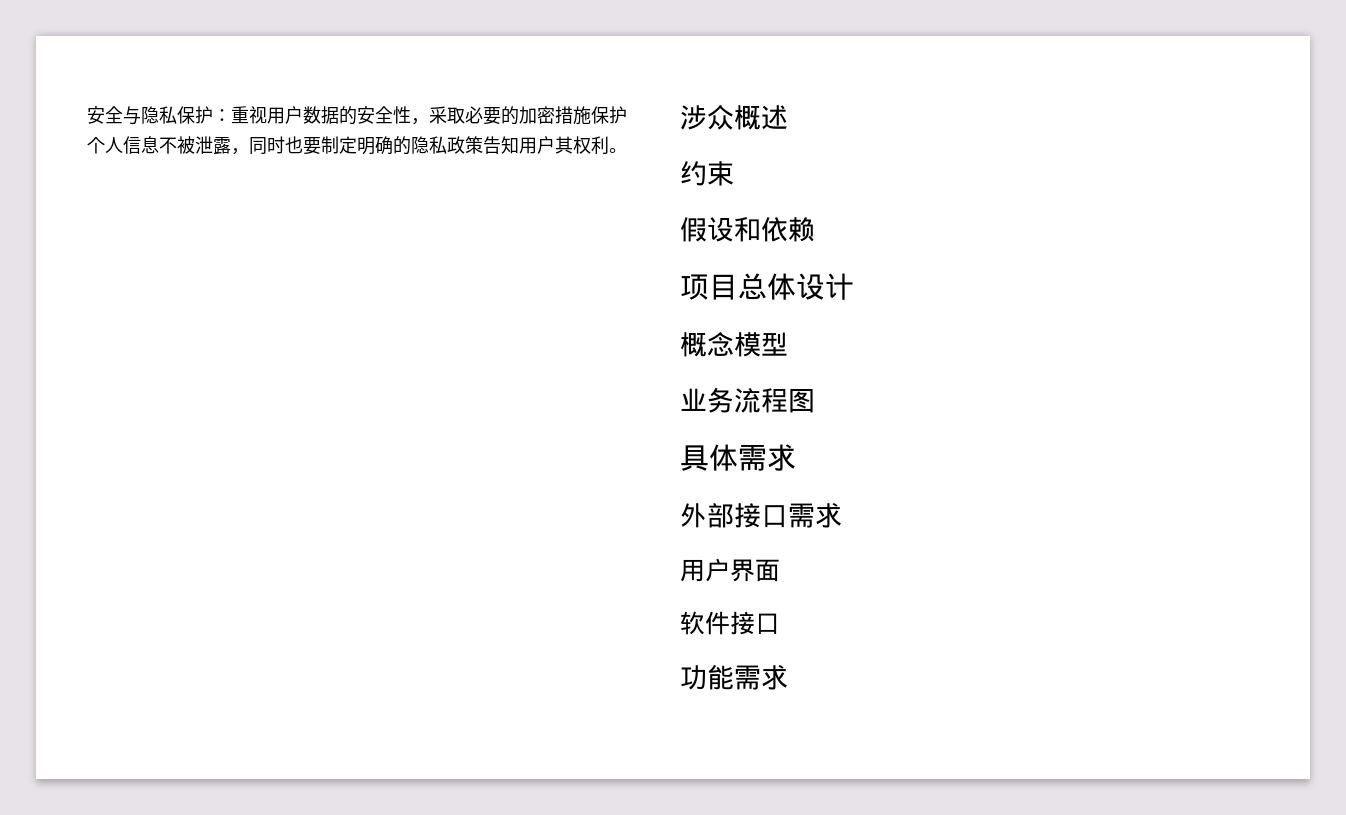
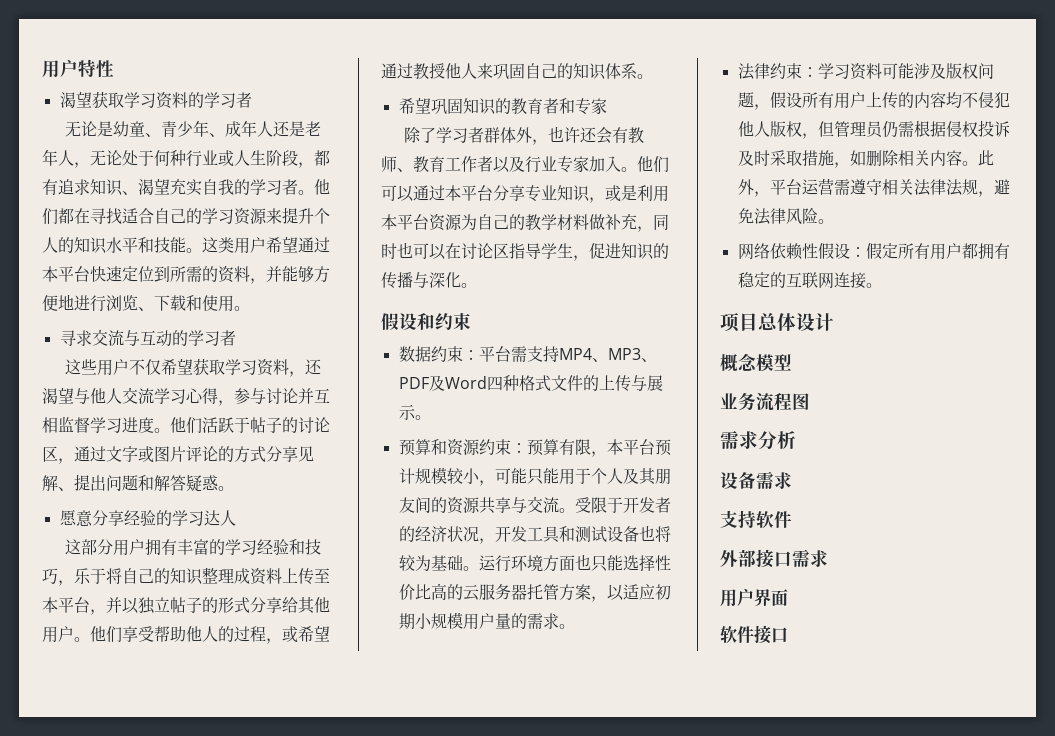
[87,106,627,125] [87,136,627,155] [680,105,788,130] [680,161,734,186] [680,217,815,242] 安全与隐私保护：重视用户数据的安全性，采取必要的加密措施保护个人信息不被泄露，同时也要制定明确的隐私政策告知用户其权利。 // 涉众概述 // 约束 // 假设和依赖 -> [42,59,114,78] [59,91,252,109] [64,120,321,137] [42,149,330,168] [42,178,330,196] [42,207,330,225] [42,236,330,254] [42,266,330,284] [42,294,250,312] [59,329,236,347] [64,358,322,377] [42,387,330,406] [42,416,330,434] [42,446,314,464] [42,474,234,492] [59,510,236,527] [64,539,321,556] [42,567,330,586] [42,597,330,615] [42,625,330,644] [381,63,653,80] [398,97,607,115] [403,126,644,145] [381,156,669,173] [381,185,669,203] [381,214,669,232] [381,242,669,261] [381,272,477,289] [381,313,471,330] [398,346,657,362] [398,375,663,392] [398,404,431,420] [398,439,671,457] [398,467,671,486] [398,496,671,514] [398,525,671,544] [398,554,671,572] [398,583,671,602] [398,612,575,630] [737,63,994,80] [737,92,1010,110] [737,120,1010,139] [737,150,994,168] [737,178,1010,197] [737,208,834,225] [737,243,1010,260] [737,272,882,289] 用户特性 // 渴望获取学习资料的学习者 // 无论是幼童、青少年、成年人还是老年人，无论处于何种行业或人生阶段，都有追求知识、渴望充实自我的学习者。他们都在寻找适合自己的学习资源来提升个人的知识水平和技能。这类用户希望通过本平台快速定位到所需的资料，并能够方便地进行浏览、下载和使用。 // 寻求交流与互动的学习者 // 这些用户不仅希望获取学习资料，还渴望与他人交流学习心得，参与讨论并互相监督学习进度。他们活跃于帖子的讨论区，通过文字或图片评论的方式分享见解、提出问题和解答疑惑。 // 愿意分享经验的学习达人 // 这部分用户拥有丰富的学习经验和技巧，乐于将自己的知识整理成资料上传至本平台，并以独立帖子的形式分享给其他用户。他们享受帮助他人的过程，或希望通过教授他人来巩固自己的知识体系。 // 希望巩固知识的教育者和专家 // 除了学习者群体外，也许还会有教师、教育工作者以及行业专家加入。他们可以通过本平台分享专业知识，或是利用本平台资源为自己的教学材料做补充，同时也可以在讨论区指导学生，促进知识的传播与深化。 // 假设和约束 // 数据约束：平台需支持MP4、MP3、PDF及Word四种格式文件的上传与展示。 // 预算和资源约束：预算有限，本平台预计规模较小，可能只能用于个人及其朋友间的资源共享与交流。受限于开发者的经济状况，开发工具和测试设备也将较为基础。运行环境方面也只能选择性价比高的云服务器托管方案，以适应初期小规模用户量的需求。 // 法律约束：学习资料可能涉及版权问题，假设所有用户上传的内容均不侵犯他人版权，但管理员仍需根据侵权投诉及时采取措施，如删除相关内容。此外，平台运营需遵守相关法律法规，避免法律风险。 // 网络依赖性假设：假定所有用户都拥有稳定的互联网连接。
[680,444,796,471] 具体需求 -> [720,431,796,450] [720,471,792,489] [720,510,792,528] 需求分析 // 设备需求 // 支持软件
[680,664,788,690] // 功能需求 -> (788, 635) none

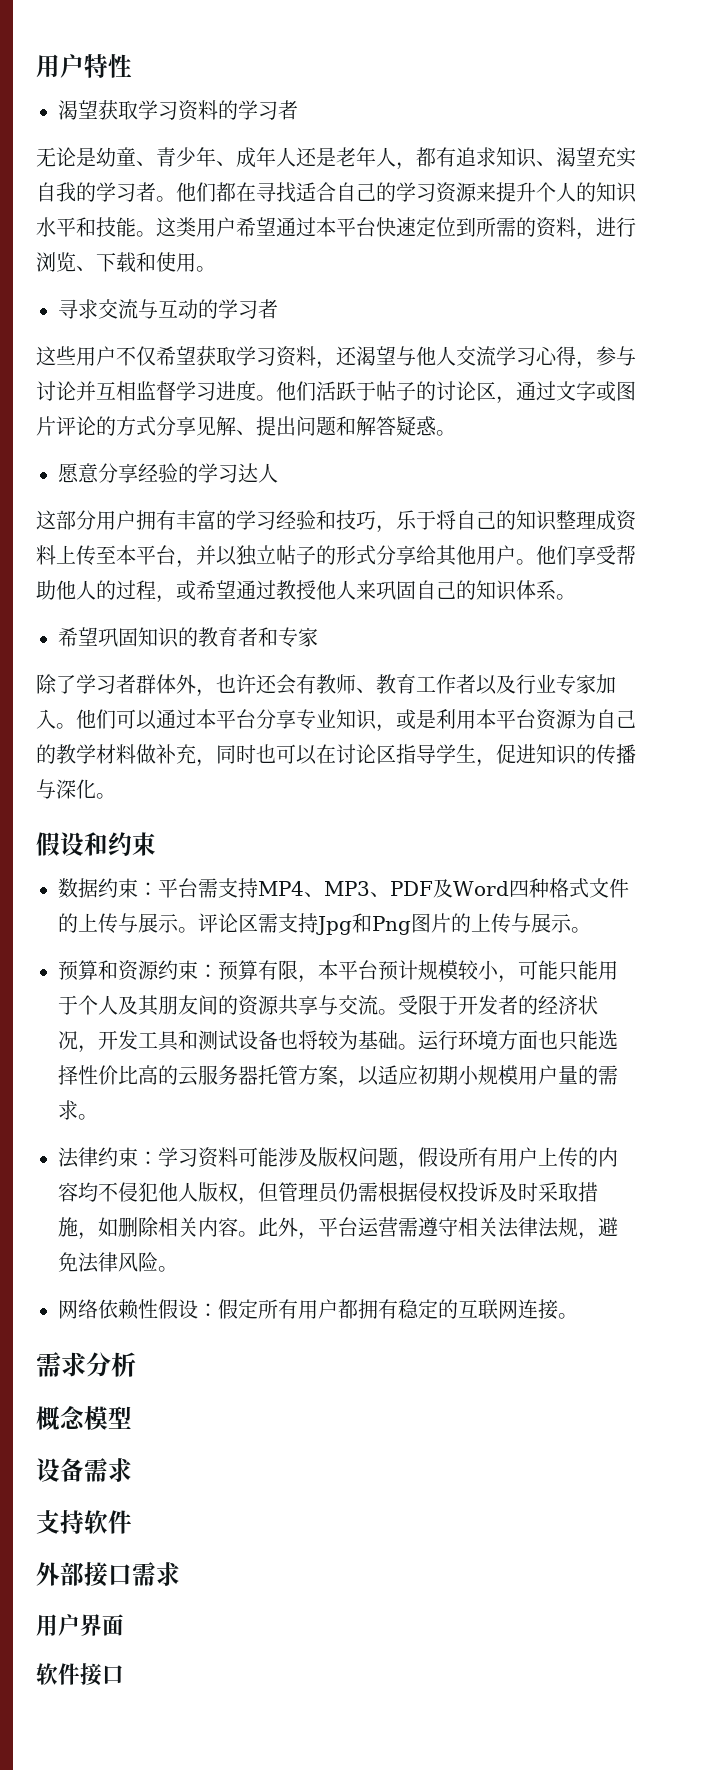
[90,150,314,168] 无论处于何种行业或人生阶段， -> (416, 166) none
[266,266,330,283] [42,294,74,311] 并能够方便地 -> (596, 236) none
(431, 417) none -> [198,913,591,935] 评论区需支持Jpg和Png图片的上传与展示。
[720,313,834,332] 项目总体设计 -> [36,1352,136,1377] 需求分析
[720,392,810,411] [720,431,796,450] // 业务流程图 // 需求分析 -> (132, 1417) none

